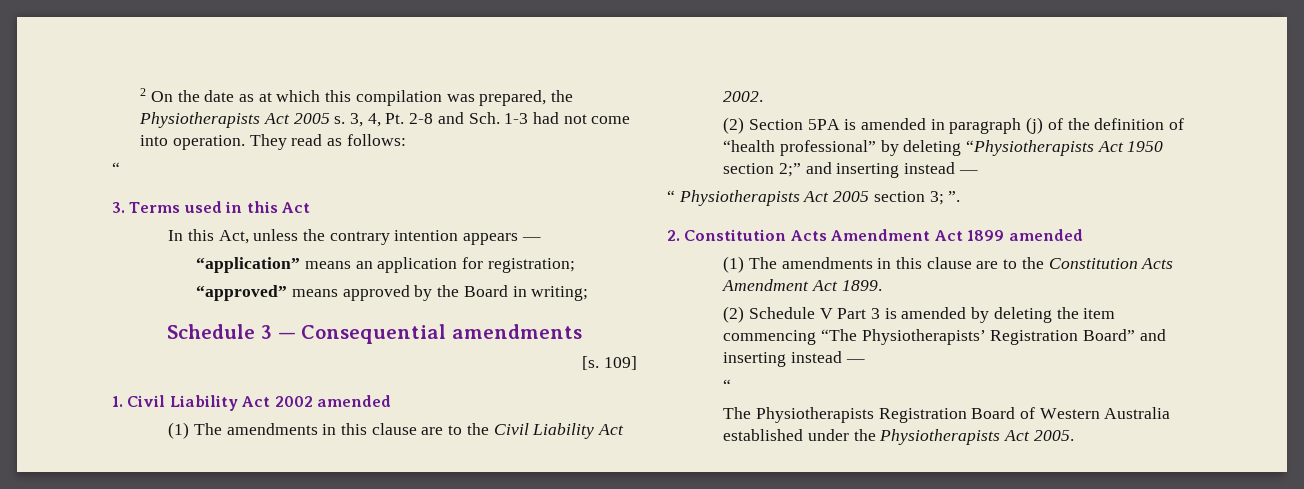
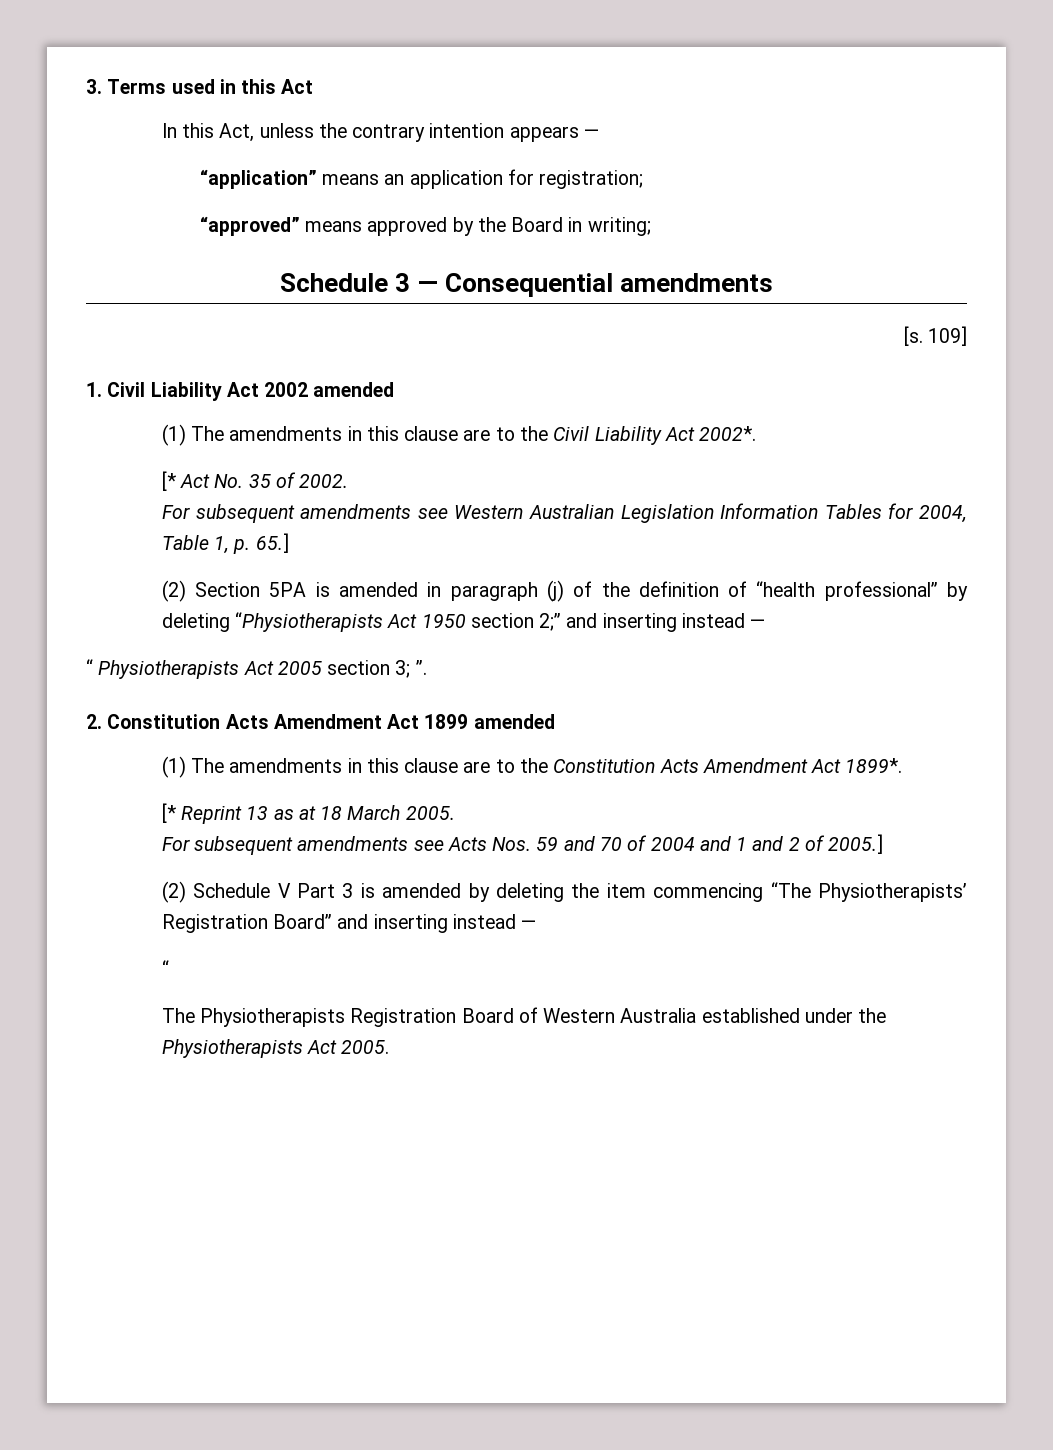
[140,88,574,106] [139,112,631,128] [140,134,406,150] [112,162,120,174] 2 On the date as at which this compilation was prepared, the Physiotherapists Act 2005 s. 3, 4, Pt. 2-8 and Sch. 1-3 had not come into operation. They read as follows: // “ // -> (86, 86) none
[723,91,764,102] 2002. -> [699,426,757,441] [161,471,349,491] [161,503,968,523] [161,533,289,554] 2002*. // [* Act No. 35 of 2002. // For subsequent amendments see Western Australian Legislation Information Tables for 2004, Table 1, p. 65.]
[841,280,882,291] 1899. -> [845,758,903,773] [161,803,455,824] [161,834,884,855] 1899*. // [* Reprint 13 as at 18 March 2005. // For subsequent amendments see Acts Nos. 59 and 70 of 2004 and 1 and 2 of 2005.]

